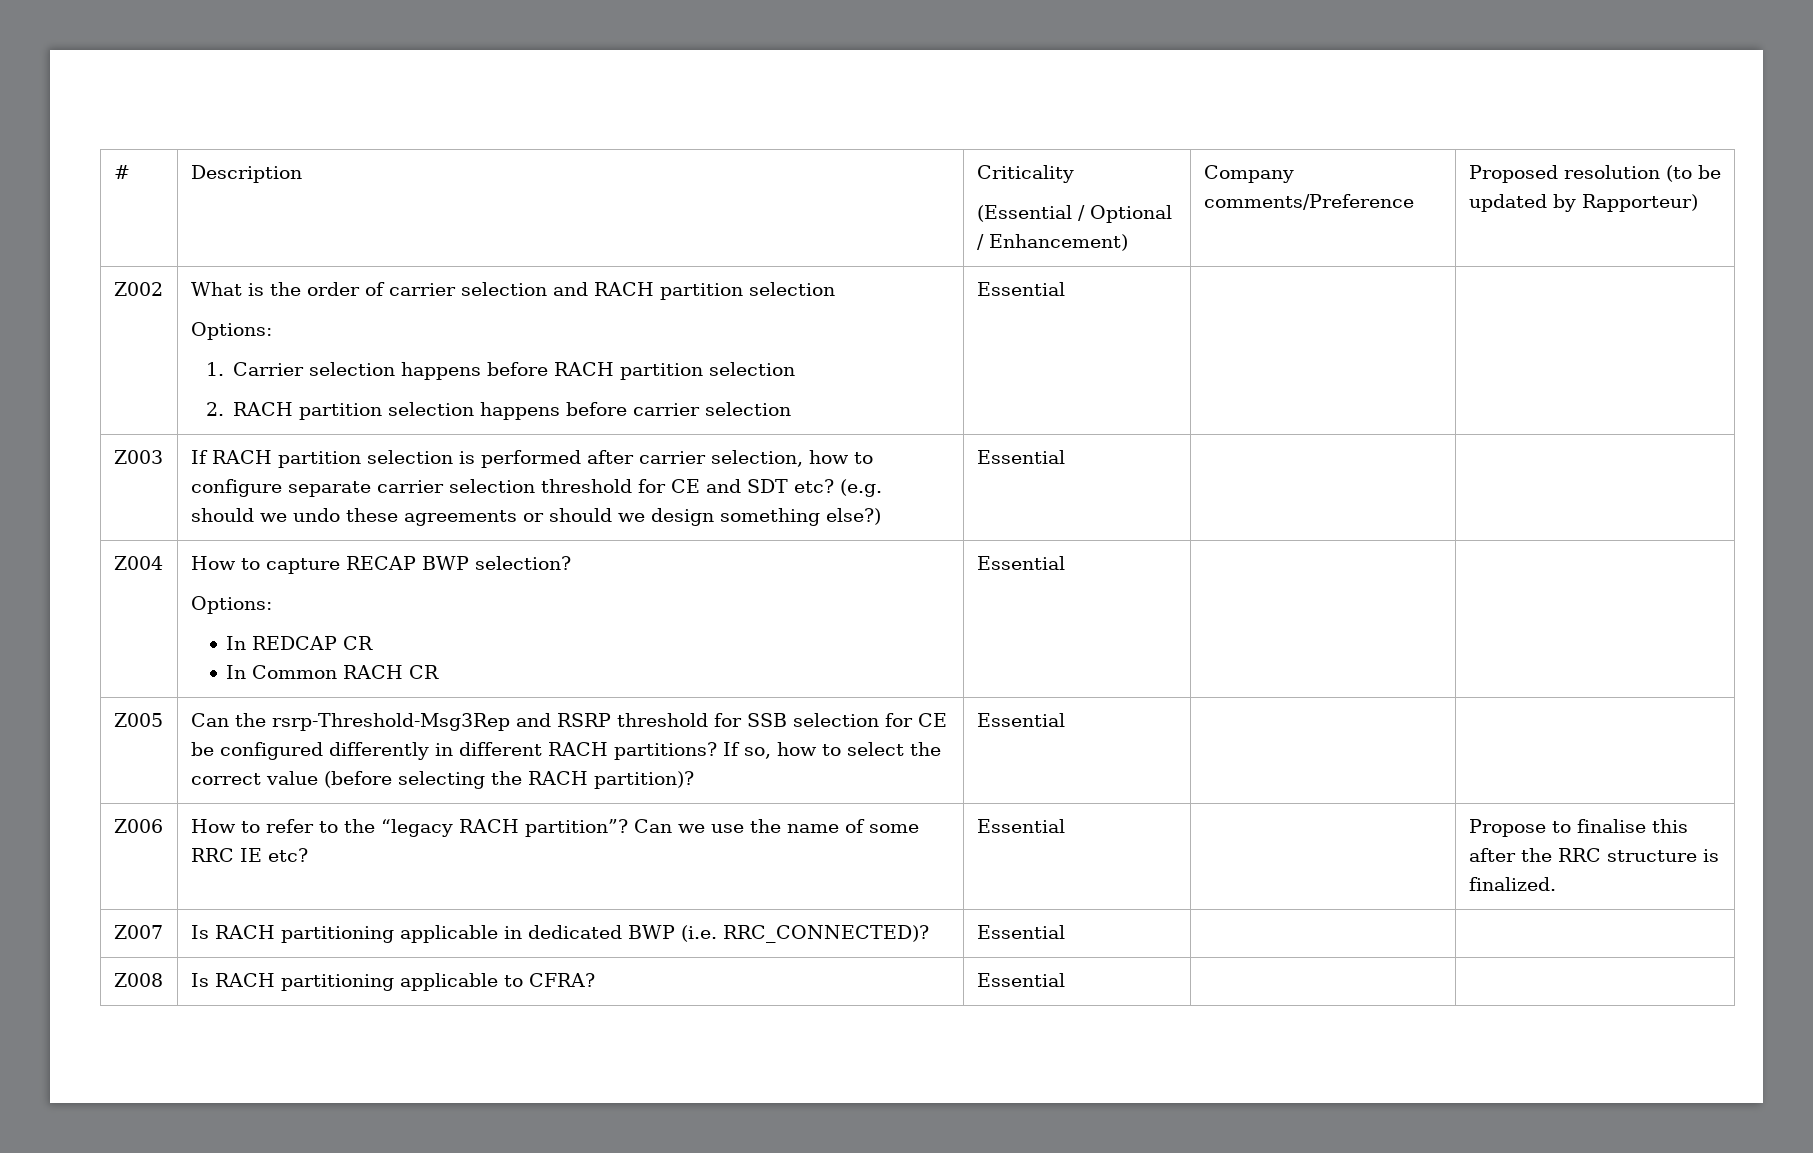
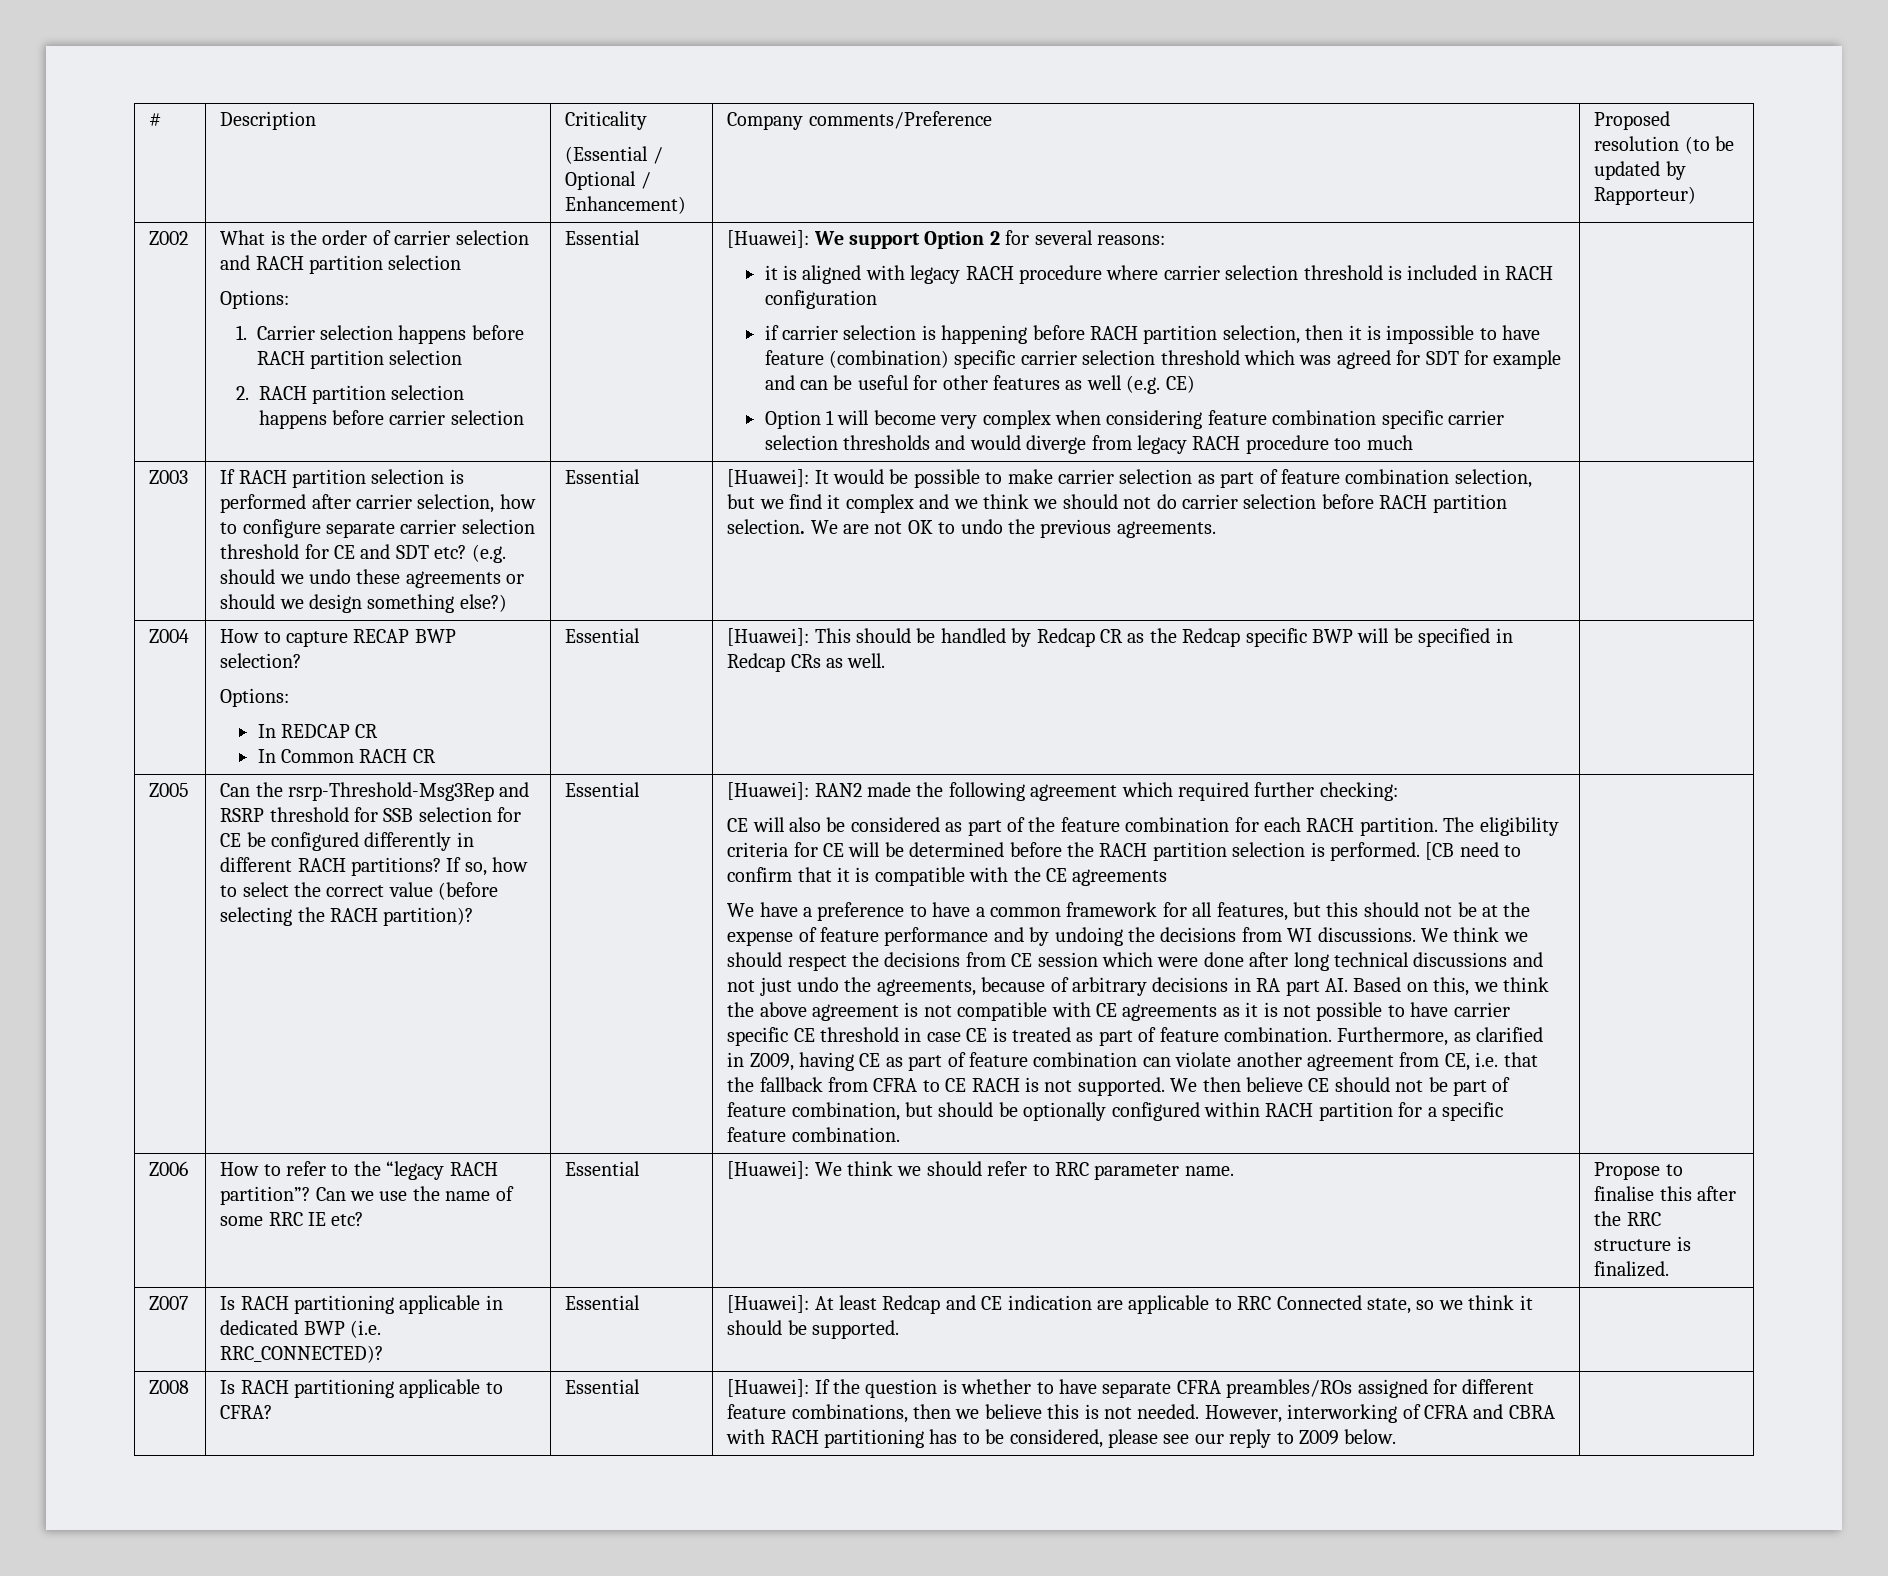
(1065, 289) none -> [727,230,1166,249] [764,265,1554,284] [764,290,877,309] [764,325,1541,344] [764,350,1562,369] [764,375,1195,394] [764,410,1504,429] [764,435,1413,454] [Huawei]: We support Option 2 for several reasons: // it is aligned with legacy RACH procedure where carrier selection threshold is included in RACH configuration // if carrier selection is happening before RACH partition selection, then it is impossible to have feature (combination) specific carrier selection threshold which was agreed for SDT for example and can be useful for other features as well (e.g. CE) // Option 1 will become very complex when considering feature combination specific carrier selection thresholds and would diverge from legacy RACH procedure too much
(1065, 457) none -> [727,469,1532,488] [727,494,1507,513] [727,519,1216,538] [Huawei]: It would be possible to make carrier selection as part of feature combination selection, but we find it complex and we think we should not do carrier selection before RACH partition selection. We are not OK to undo the previous agreements.
(1065, 563) none -> [727,628,1513,647] [727,653,886,672] [Huawei]: This should be handled by Redcap CR as the Redcap specific BWP will be specified in Redcap CRs as well.
(1065, 720) none -> [727,782,1398,801] [727,817,1559,836] [727,842,1522,861] [727,867,1168,886] [727,902,1531,921] [727,927,1528,946] [727,952,1543,971] [727,977,1550,996] [727,1002,1510,1021] [727,1027,1544,1046] [727,1052,1538,1071] [727,1077,1511,1096] [727,1102,1504,1121] [727,1127,900,1142] [Huawei]: RAN2 made the following agreement which required further checking: // CE will also be considered as part of the feature combination for each RACH partition. The eligibility criteria for CE will be determined before the RACH partition selection is performed. [CB need to confirm that it is compatible with the CE agreements // We have a preference to have a common framework for all features, but this should not be at the expense of feature performance and by undoing the decisions from WI discussions. We think we should respect the decisions from CE session which were done after long technical discussions and not just undo the agreements, because of arbitrary decisions in RA part AI. Based on this, we think the above agreement is not compatible with CE agreements as it is not possible to have carrier specific CE threshold in case CE is treated as part of feature combination. Furthermore, as clarified in Z009, having CE as part of feature combination can violate another agreement from CE, i.e. that the fallback from CFRA to CE RACH is not supported. We then believe CE should not be part of feature combination, but should be optionally configured within RACH partition for a specific feature combination.
(1065, 826) none -> [727,1161,1234,1180] [Huawei]: We think we should refer to RRC parameter name.
(1065, 932) none -> [727,1295,1533,1314] [727,1320,900,1339] [Huawei]: At least Redcap and CE indication are applicable to RRC Connected state, so we think it should be supported.
(1065, 980) none -> [727,1379,1535,1398] [727,1404,1555,1423] [726,1429,1397,1448] [Huawei]: If the question is whether to have separate CFRA preambles/ROs assigned for different feature combinations, then we believe this is not needed. However, interworking of CFRA and CBRA with RACH partitioning has to be considered, please see our reply to Z009 below.

